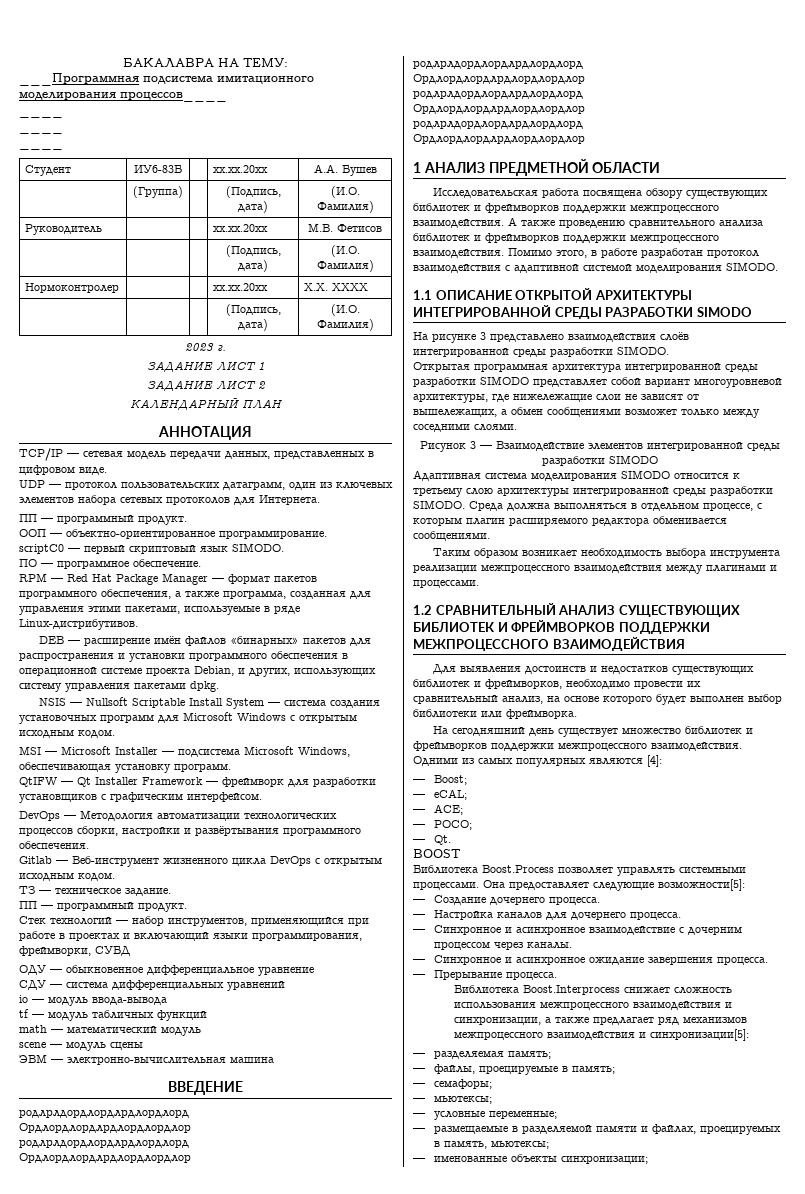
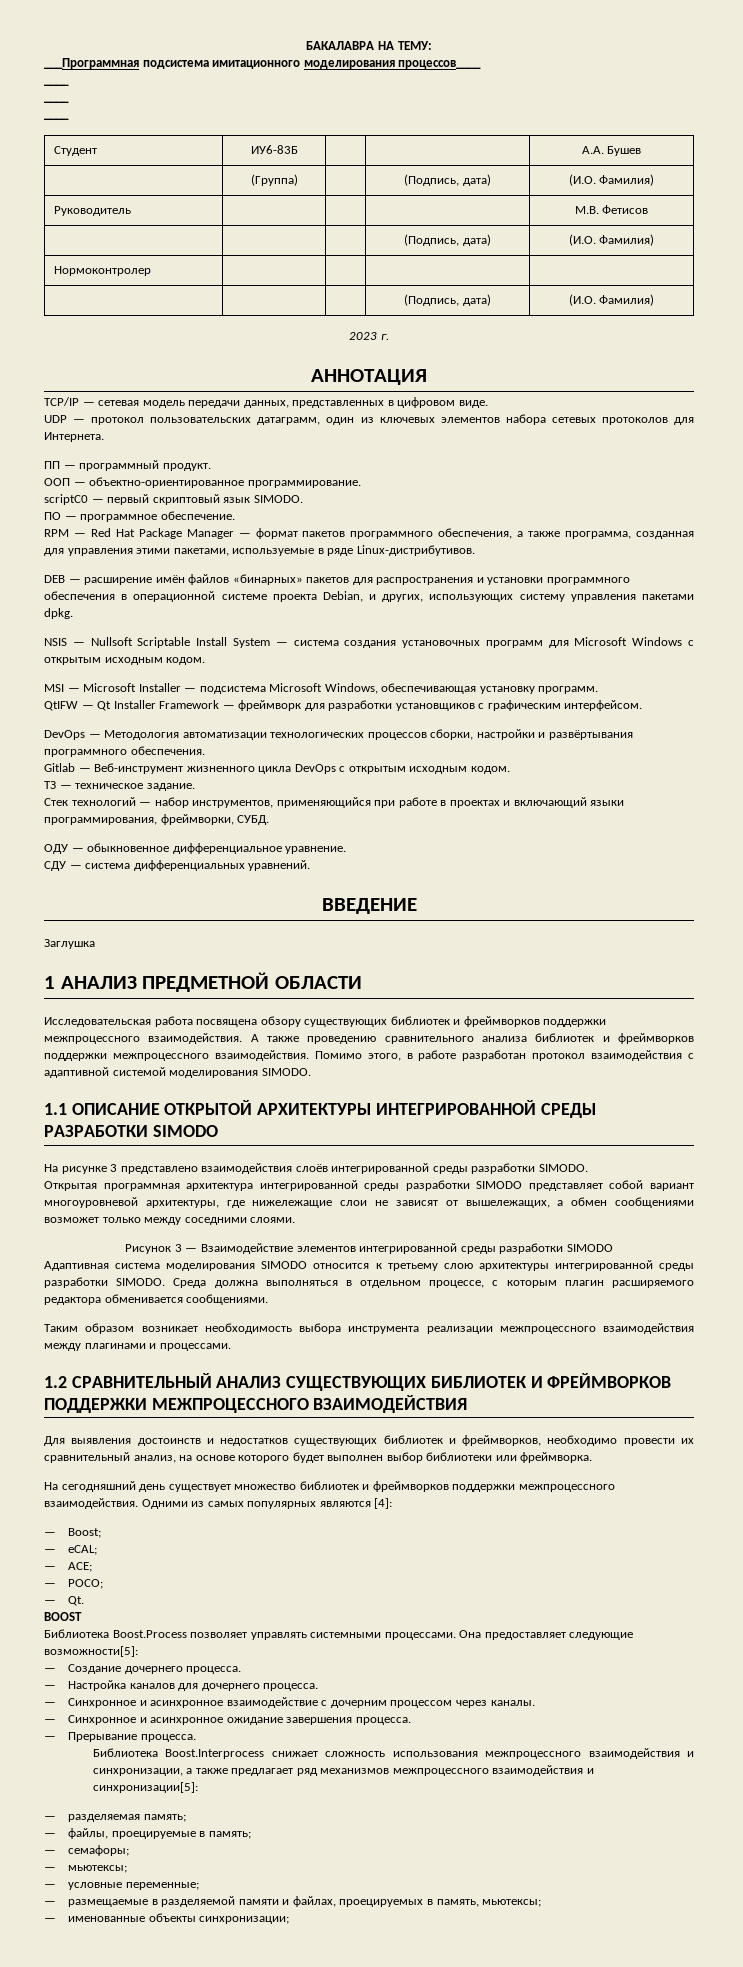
[213,165,269,173] хх.хх.20хх -> (298, 149) none
[213,224,269,232] хх.хх.20хх -> (131, 211) none
[213,283,269,291] [304,283,369,291] хх.хх.20хх | Х.Х. ХХХХ -> (151, 271) |
[146,361,265,372] [146,380,266,391] [130,398,282,410] // ЗАДАНИЕ ЛИСТ 1 // ЗАДАНИЕ ЛИСТ 2 // КАЛЕНДАРНЫЙ ПЛАН -> (389, 337) none
[19,901,187,912] // ПП — программный продукт. -> (195, 787) none
[95,946,131,956] СУБД -> [237,815,270,825] СУБД.
[258,967,314,976] уравнение -> [285,846,347,854] уравнение.
[227,981,285,991] [19,995,167,1006] [19,1009,207,1021] [19,1025,201,1036] [19,1041,143,1051] [19,1054,274,1065] [168,1081,243,1095] [19,1110,189,1118] [19,1123,191,1133] [19,1140,189,1148] [19,1153,191,1163] [413,61,583,69] [413,74,585,84] [413,91,583,99] [413,104,585,114] [413,121,583,129] [413,134,585,144] уравнений // io — модуль ввода-вывода // tf — модуль табличных функций // math — математический модуль // scene — модуль сцены // ЭВМ — электронно-вычислительная машина // ВВЕДЕНИЕ // родлрлдордлордлрдлордлорд // Ордлордлордлрдлордлордлор // родлрлдордлордлрдлордлорд // Ордлордлордлрдлордлордлор // родлрлдордлордлрдлордлорд // Ордлордлордлрдлордлордлор // родлрлдордлордлрдлордлорд // Ордлордлордлрдлордлордлор // родлрлдордлордлрдлордлорд // Ордлордлордлрдлордлордлор -> [248,860,311,871] [321,898,417,914] [44,939,95,949] уравнений. // ВВЕДЕНИЕ // Заглушка

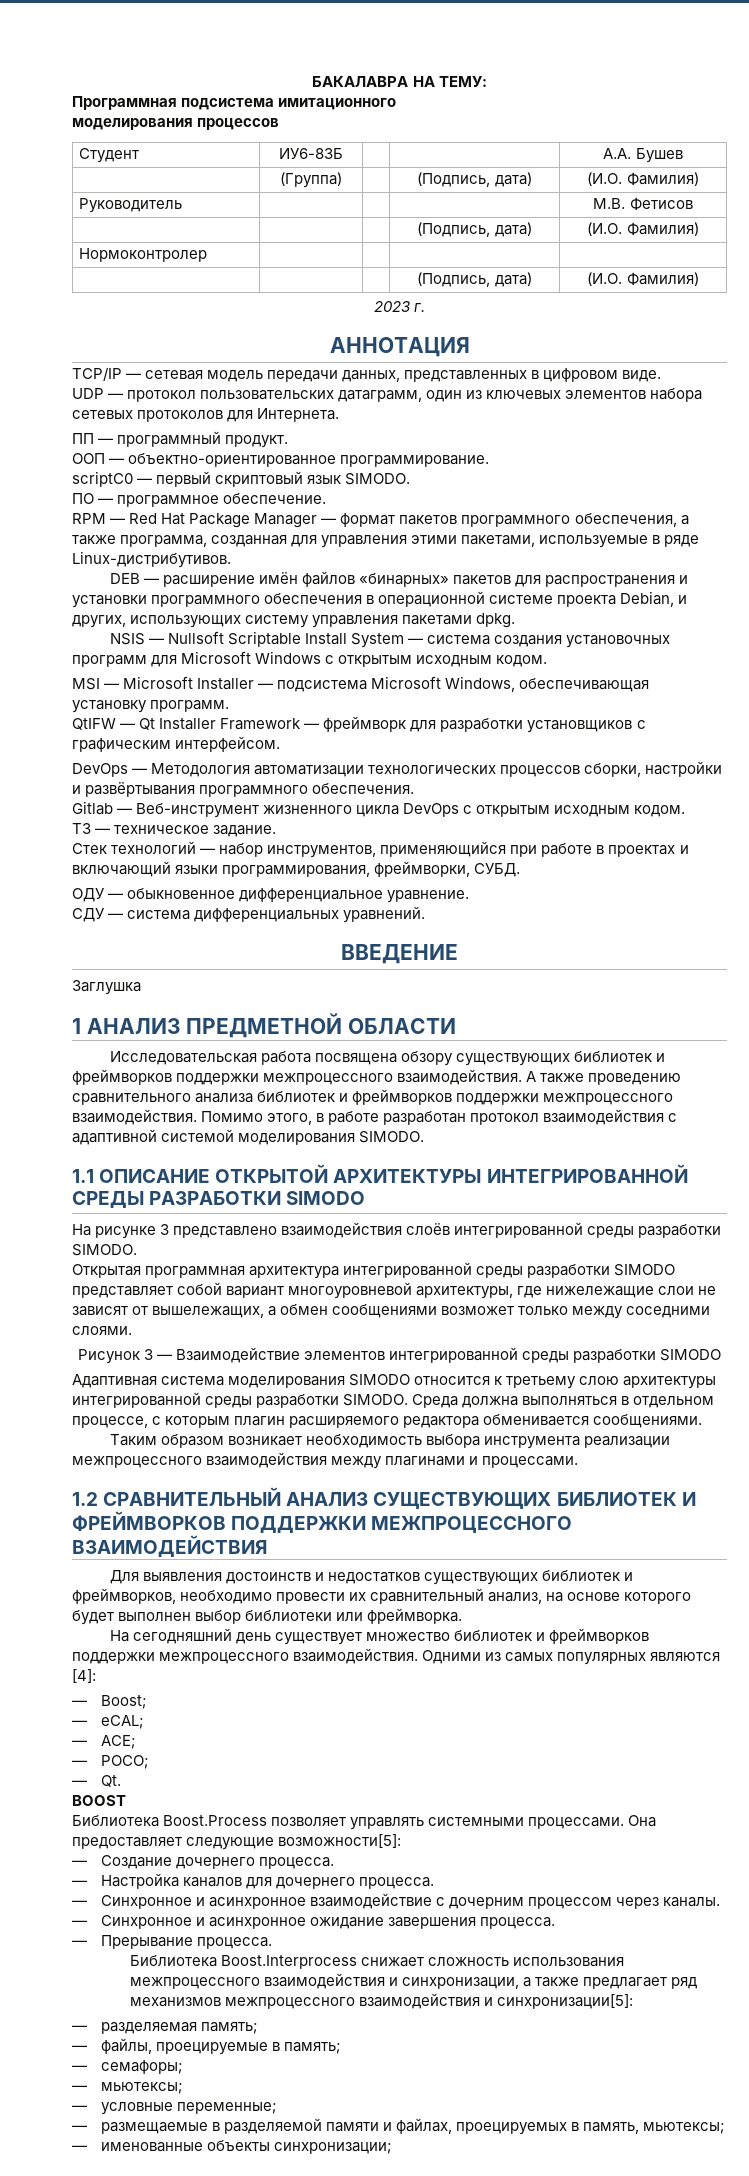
[44,58,139,69] ___Программная -> [72,96,177,110] Программная
[303,60,482,69] [44,84,69,86] [44,101,69,103] [44,118,69,120] моделирования процессов____ // ____ // ____ // ____ -> [72,118,280,130] // моделирования процессов

